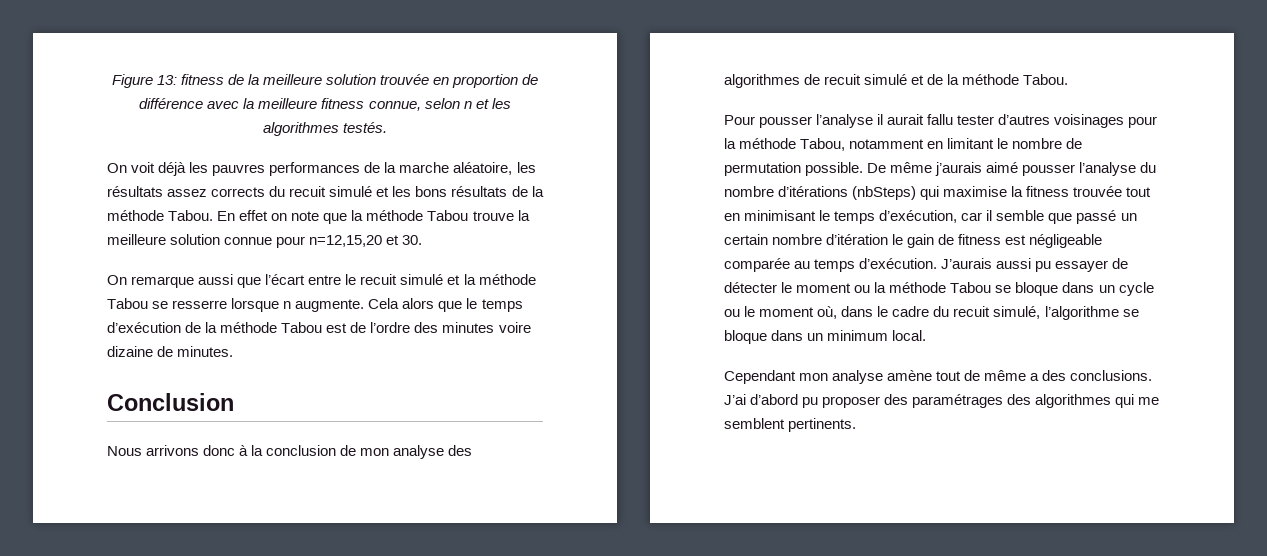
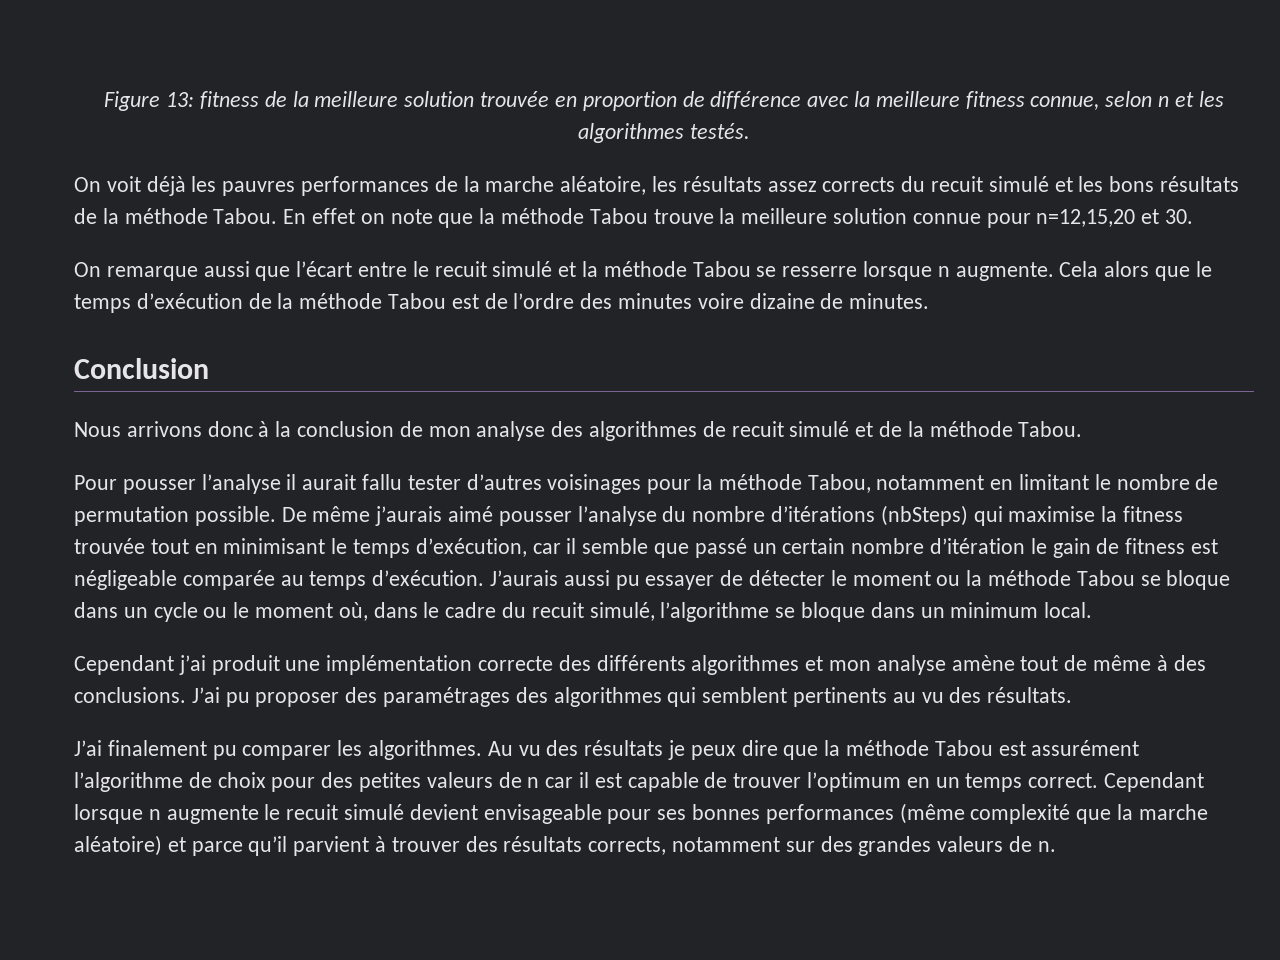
(796, 377) none -> [178,655,824,675] j’ai produit une implémentation correcte des différents algorithmes et
[1030,373,1040,381] a -> [1156,655,1168,671] à
[750,394,799,405] d’abord -> (220, 695) none
[1138,397,1160,405] [724,418,857,432] me semblent pertinents. -> [702,687,1073,707] [74,740,1140,760] [74,772,1205,792] [74,803,1208,824] [74,835,1056,856] semblent pertinents au vu des résultats. // J’ai finalement pu comparer les algorithmes. Au vu des résultats je peux dire que la méthode Tabou est assurément l’algorithme de choix pour des petites valeurs de n car il est capable de trouver l’optimum en un temps correct. Cependant lorsque n augmente le recuit simulé devient envisageable pour ses bonnes performances (même complexité que la marche aléatoire) et parce qu’il parvient à trouver des résultats corrects, notamment sur des grandes valeurs de n.

